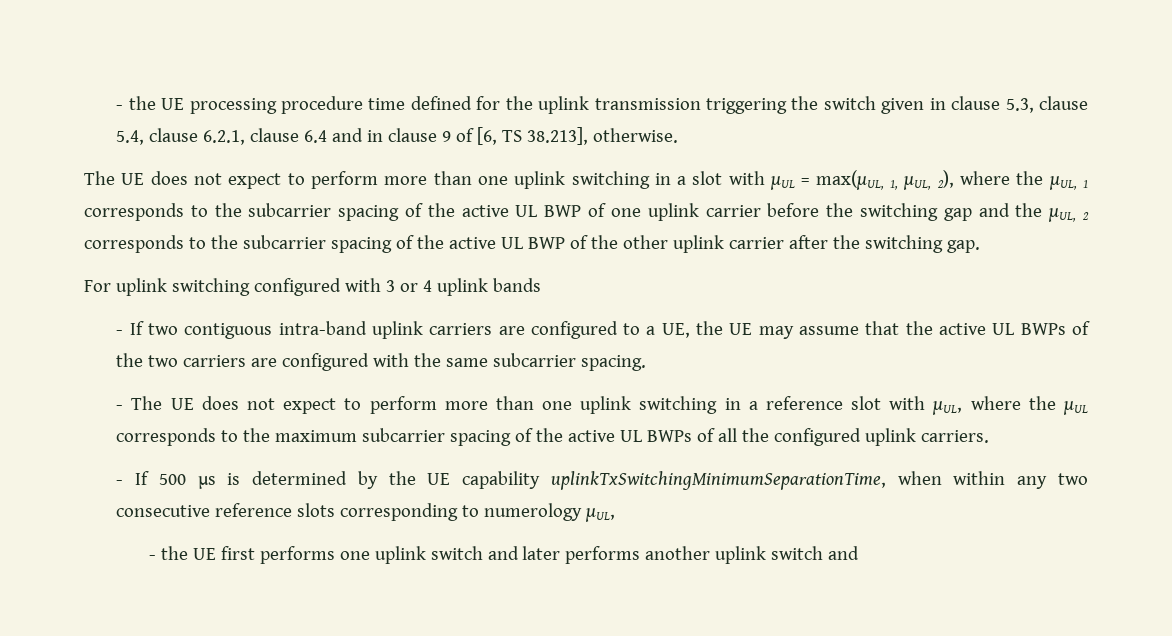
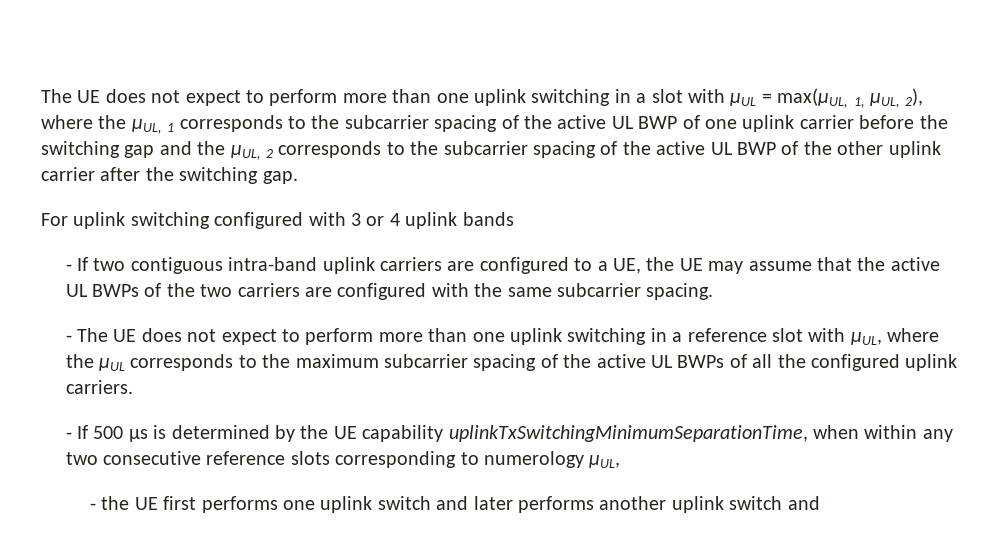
[116,96,1089,114] [116,127,679,145] - the UE processing procedure time defined for the uplink transmission triggering the switch given in clause 5.3, clause 5.4, clause 6.2.1, clause 6.4 and in clause 9 of [6, TS 38.213], otherwise. // -> (41, 96) none

